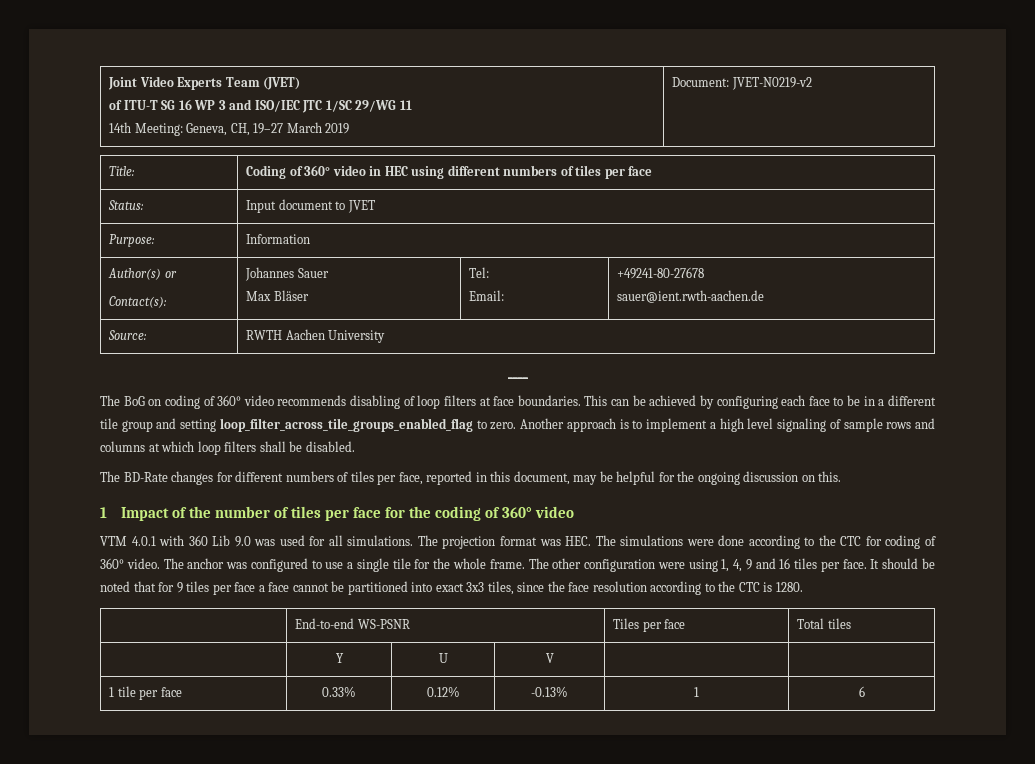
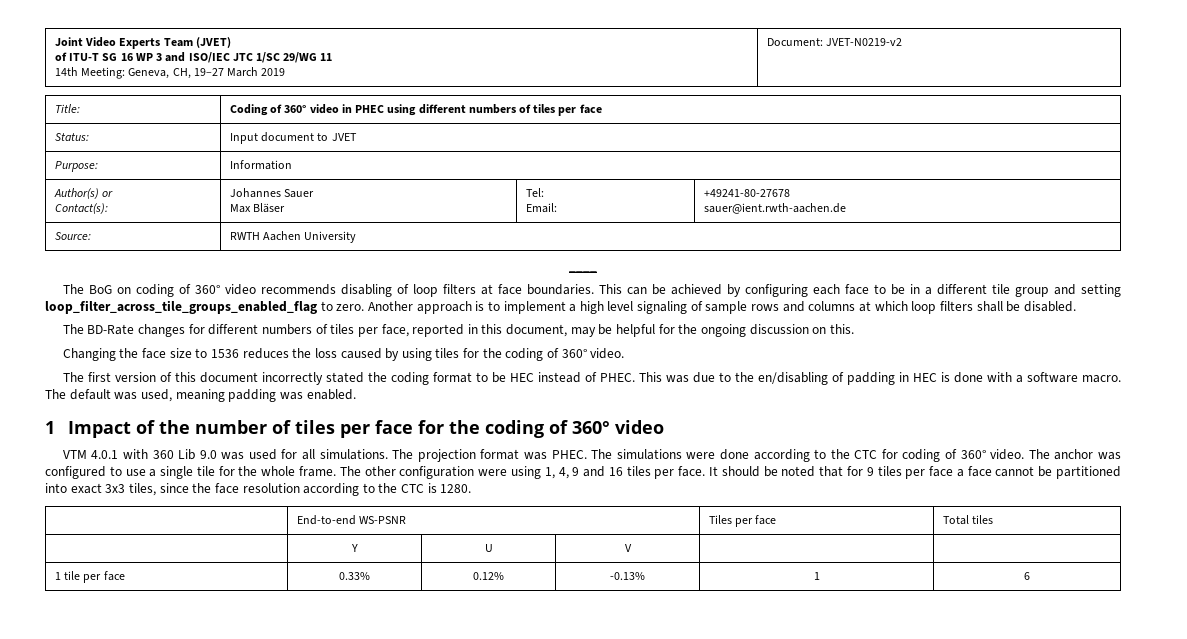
[384,166,408,176] HEC -> [355,105,385,113] PHEC
(842, 476) none -> [62,348,625,361] [62,372,1121,385] [45,389,356,402] // Changing the face size to 1536 reduces the loss caused by using tiles for the coding of 360° video. // The first version of this document incorrectly stated the coding format to be HEC instead of PHEC. This was due to the en/disabling of padding in HEC is done with a software macro. The default was used, meaning padding was enabled.
[565,536,592,546] HEC. -> [551,450,587,459] PHEC.

